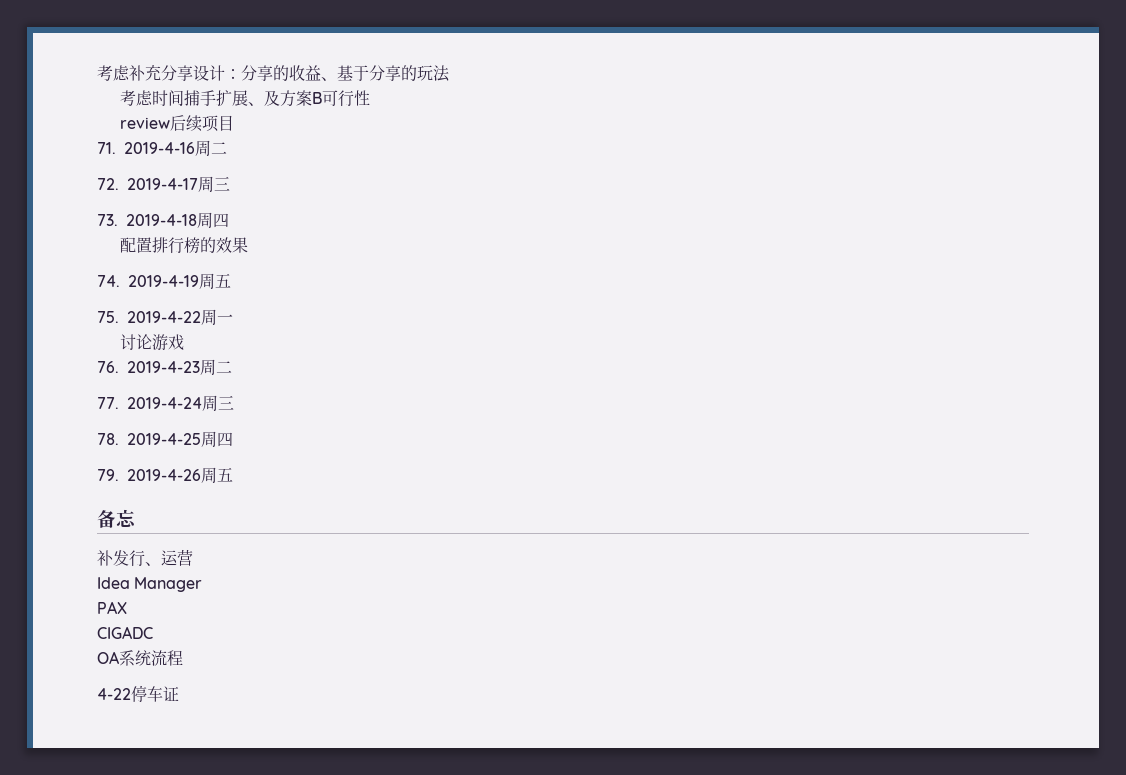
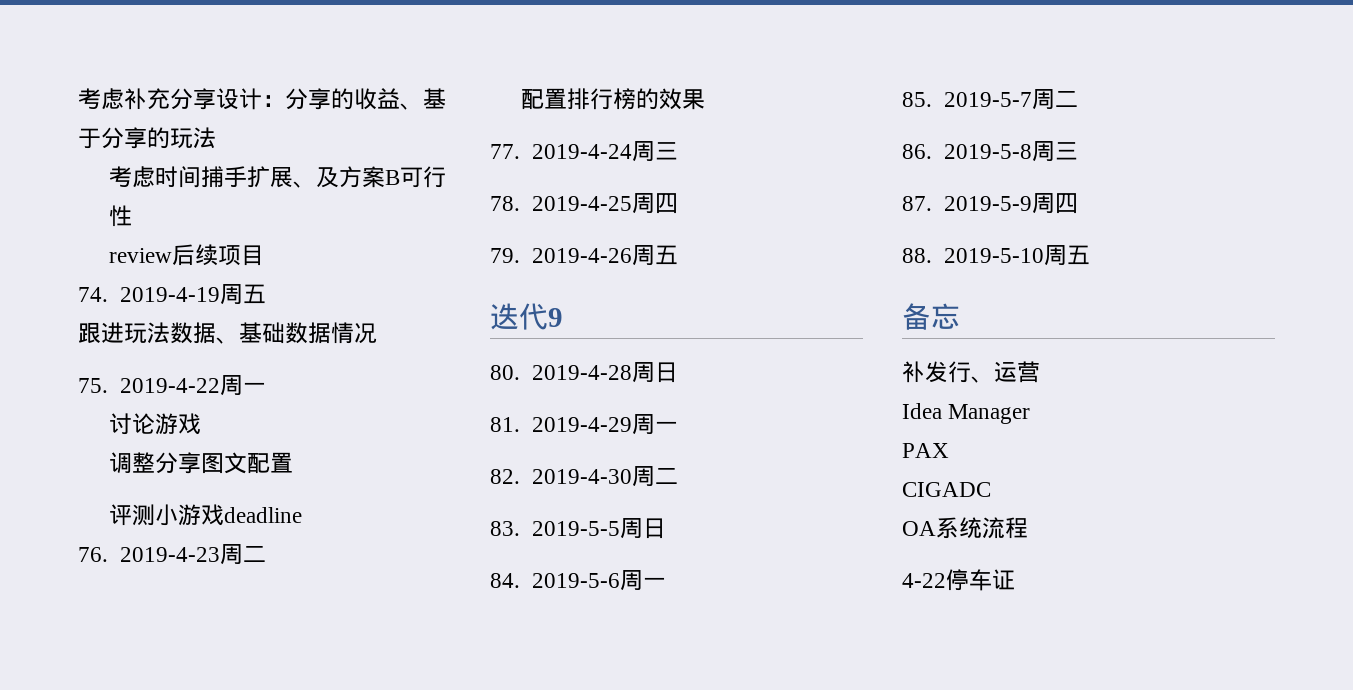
[97,140,227,157] [97,176,230,193] [97,212,229,229] [120,237,249,254] [97,273,231,290] 71. 2019-4-16周二 // 72. 2019-4-17周三 // 73. 2019-4-18周四 // 配置排行榜的效果 // 74. 2019-4-19周五 -> [78,284,266,305] [78,322,377,344] 74. 2019-4-19周五 // 跟进玩法数据、基础数据情况
(185, 342) none -> [109,452,294,474] [109,504,303,526] // 调整分享图文配置 // 评测小游戏deadline
(232, 367) none -> [521,88,706,110] // 配置排行榜的效果
(233, 474) none -> [490,303,563,330] [490,362,678,383] [490,414,678,435] [490,466,678,487] [490,518,666,539] [490,570,666,591] [902,89,1078,110] [902,141,1078,162] [902,193,1078,214] [902,245,1090,266] // 迭代9 // 80. 2019-4-28周日 // 81. 2019-4-29周一 // 82. 2019-4-30周二 // 83. 2019-5-5周日 // 84. 2019-5-6周一 // 85. 2019-5-7周二 // 86. 2019-5-8周三 // 87. 2019-5-9周四 // 88. 2019-5-10周五

